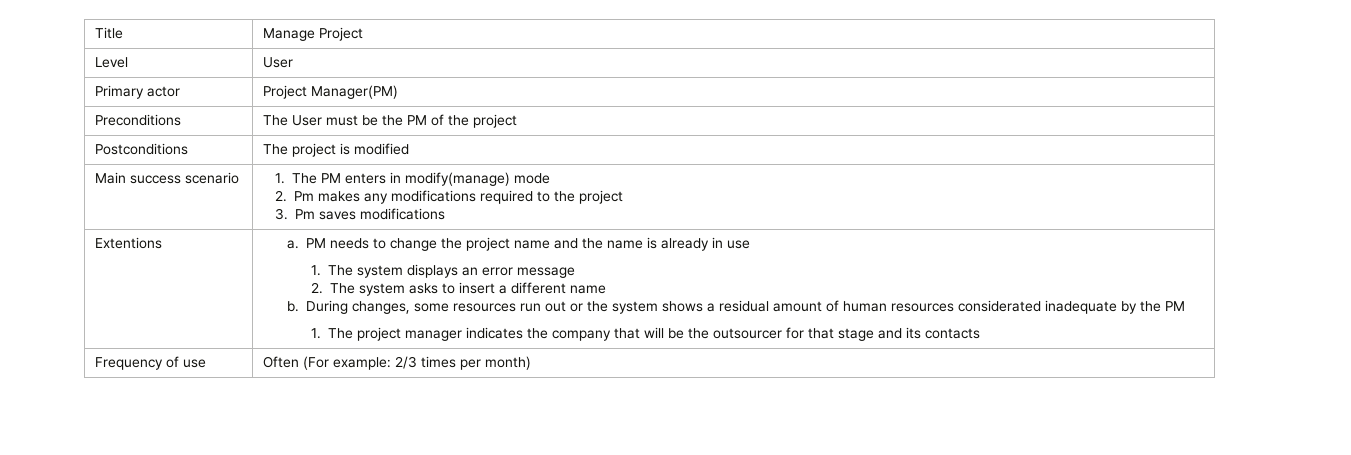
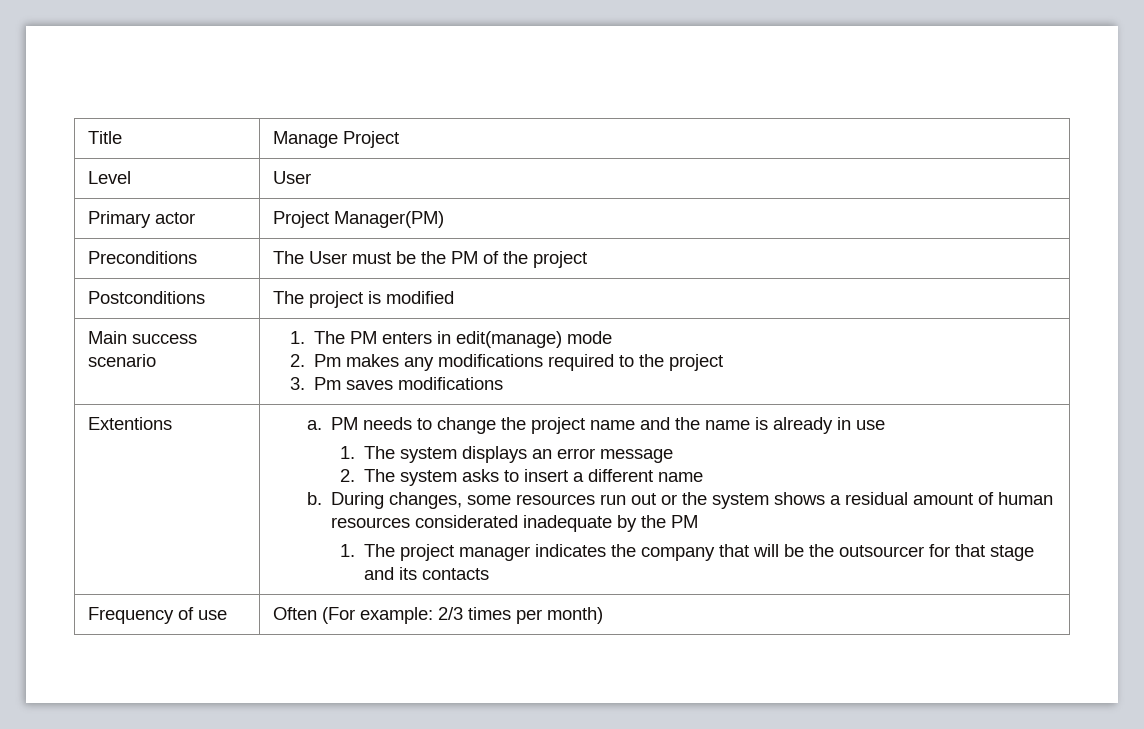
[404,172,510,186] modify(manage) -> [456,331,563,348] edit(manage)

